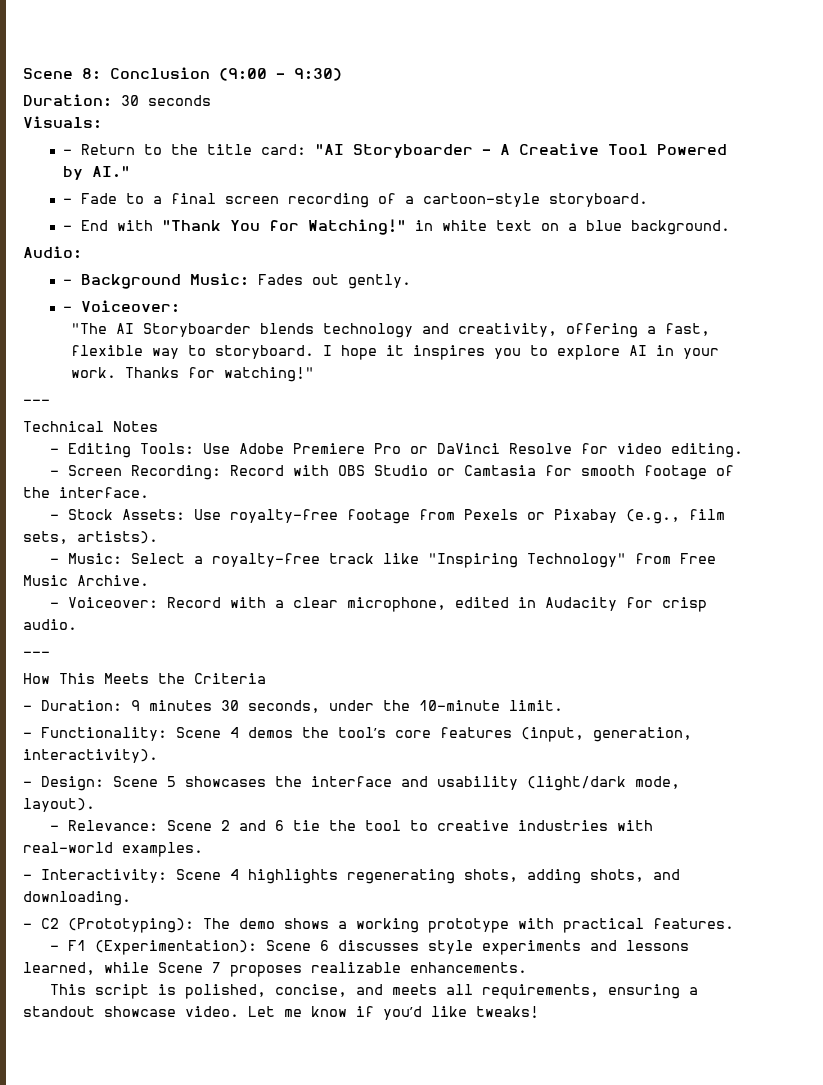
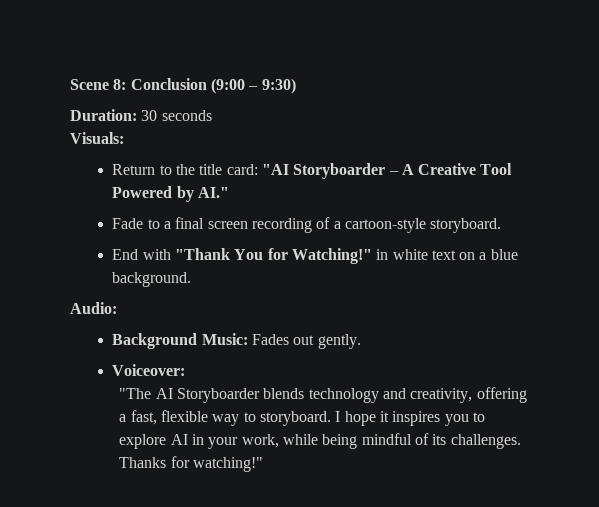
[63,149,73,155] - -> (124, 138) none
[63,198,73,204] - -> (229, 192) none
[63,225,73,231] - -> (502, 225) none
[63,279,73,285] - -> (117, 308) none
[63,306,73,312] - -> (361, 341) none
[71,367,315,382] [23,399,50,405] [23,421,158,432] [49,443,743,458] [49,465,734,480] [23,487,149,498] [49,509,725,524] [23,531,158,544] [49,553,716,568] [23,575,149,586] [49,597,707,612] [23,619,77,630] [23,651,50,657] [23,673,266,684] [23,700,563,713] [23,727,692,742] [23,749,158,763] [23,776,680,791] [23,798,95,812] [49,820,653,831] [23,842,203,857] [23,869,680,884] [23,891,131,906] [23,918,734,933] [49,940,689,955] [23,962,527,977] [49,984,698,999] [23,1006,539,1020] work. Thanks for watching!" // --- // Technical Notes // - Editing Tools: Use Adobe Premiere Pro or DaVinci Resolve for video editing. // - Screen Recording: Record with OBS Studio or Camtasia for smooth footage of the interface. // - Stock Assets: Use royalty-free footage from Pexels or Pixabay (e.g., film sets, artists). // - Music: Select a royalty-free track like "Inspiring Technology" from Free Music Archive. // - Voiceover: Record with a clear microphone, edited in Audacity for crisp audio. // --- // How This Meets the Criteria // - Duration: 9 minutes 30 seconds, under the 10-minute limit. // - Functionality: Scene 4 demos the tool’s core features (input, generation, interactivity). // - Design: Scene 5 showcases the interface and usability (light/dark mode, layout). // - Relevance: Scene 2 and 6 tie the tool to creative industries with real-world examples. // - Interactivity: Scene 4 highlights regenerating shots, adding shots, and downloading. // - C2 (Prototyping): The demo shows a working prototype with practical features. // - F1 (Experimentation): Scene 6 discusses style experiments and lessons learned, while Scene 7 proposes realizable enhancements. // This script is polished, concise, and meets all requirements, ensuring a standout showcase video. Let me know if you’d like tweaks! -> [241,433,521,449] [119,456,263,472] work, while being mindful of its challenges. Thanks for watching!"

